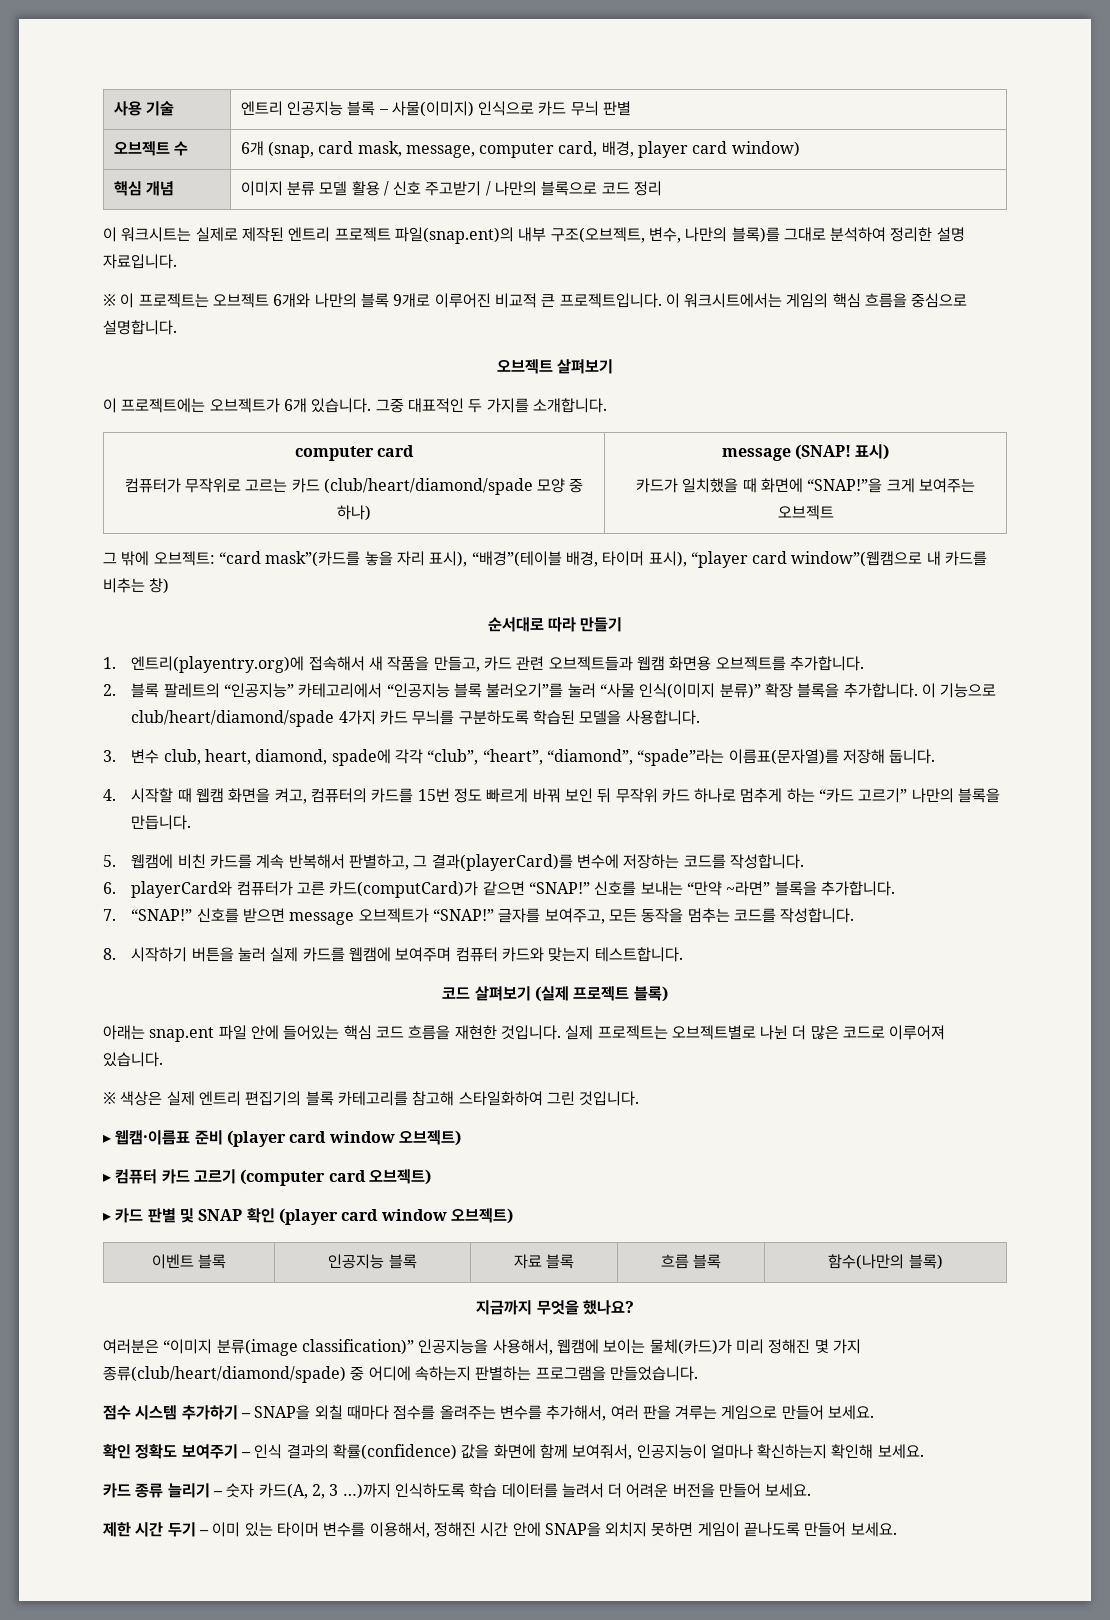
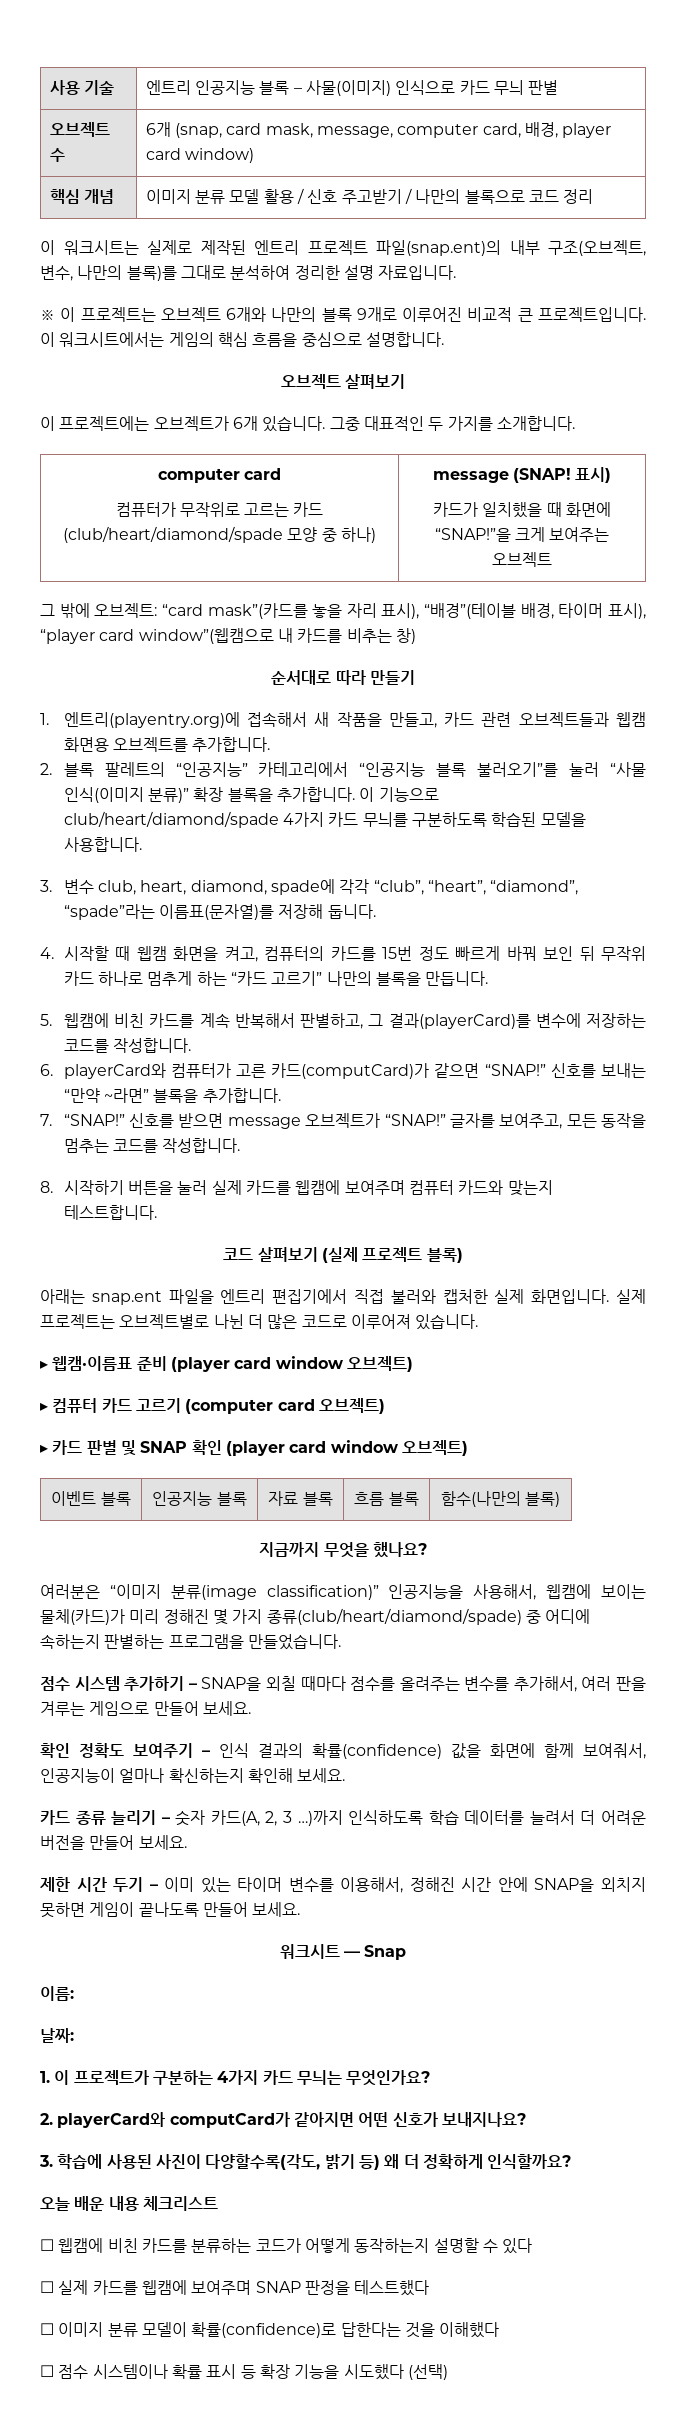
[218,1025,561,1040] 파일 안에 들어있는 핵심 코드 흐름을 재현한 것입니다. -> [168,1289,610,1304] 파일을 엔트리 편집기에서 직접 불러와 캡처한 실제 화면입니다.
[103,1091,640,1106] // ※ 색상은 실제 엔트리 편집기의 블록 카테고리를 참고해 스타일화하여 그린 것입니다. -> (479, 1322) none
(897, 1529) none -> [279,1944,407,1960] [40,1986,74,2001] [40,2028,74,2043] [40,2070,431,2086] [40,2112,526,2128] [39,2154,572,2170] [40,2196,218,2211] [40,2238,533,2254] [40,2280,430,2296] [40,2322,500,2338] [40,2364,448,2380] // 워크시트 — Snap // 이름: // 날짜: // 1. 이 프로젝트가 구분하는 4가지 카드 무늬는 무엇인가요? // 2. playerCard와 computCard가 같아지면 어떤 신호가 보내지나요? // 3. 학습에 사용된 사진이 다양할수록(각도, 밝기 등) 왜 더 정확하게 인식할까요? // 오늘 배운 내용 체크리스트 // ☐ 웹캠에 비친 카드를 분류하는 코드가 어떻게 동작하는지 설명할 수 있다 // ☐ 실제 카드를 웹캠에 보여주며 SNAP 판정을 테스트했다 // ☐ 이미지 분류 모델이 확률(confidence)로 답한다는 것을 이해했다 // ☐ 점수 시스템이나 확률 표시 등 확장 기능을 시도했다 (선택)

